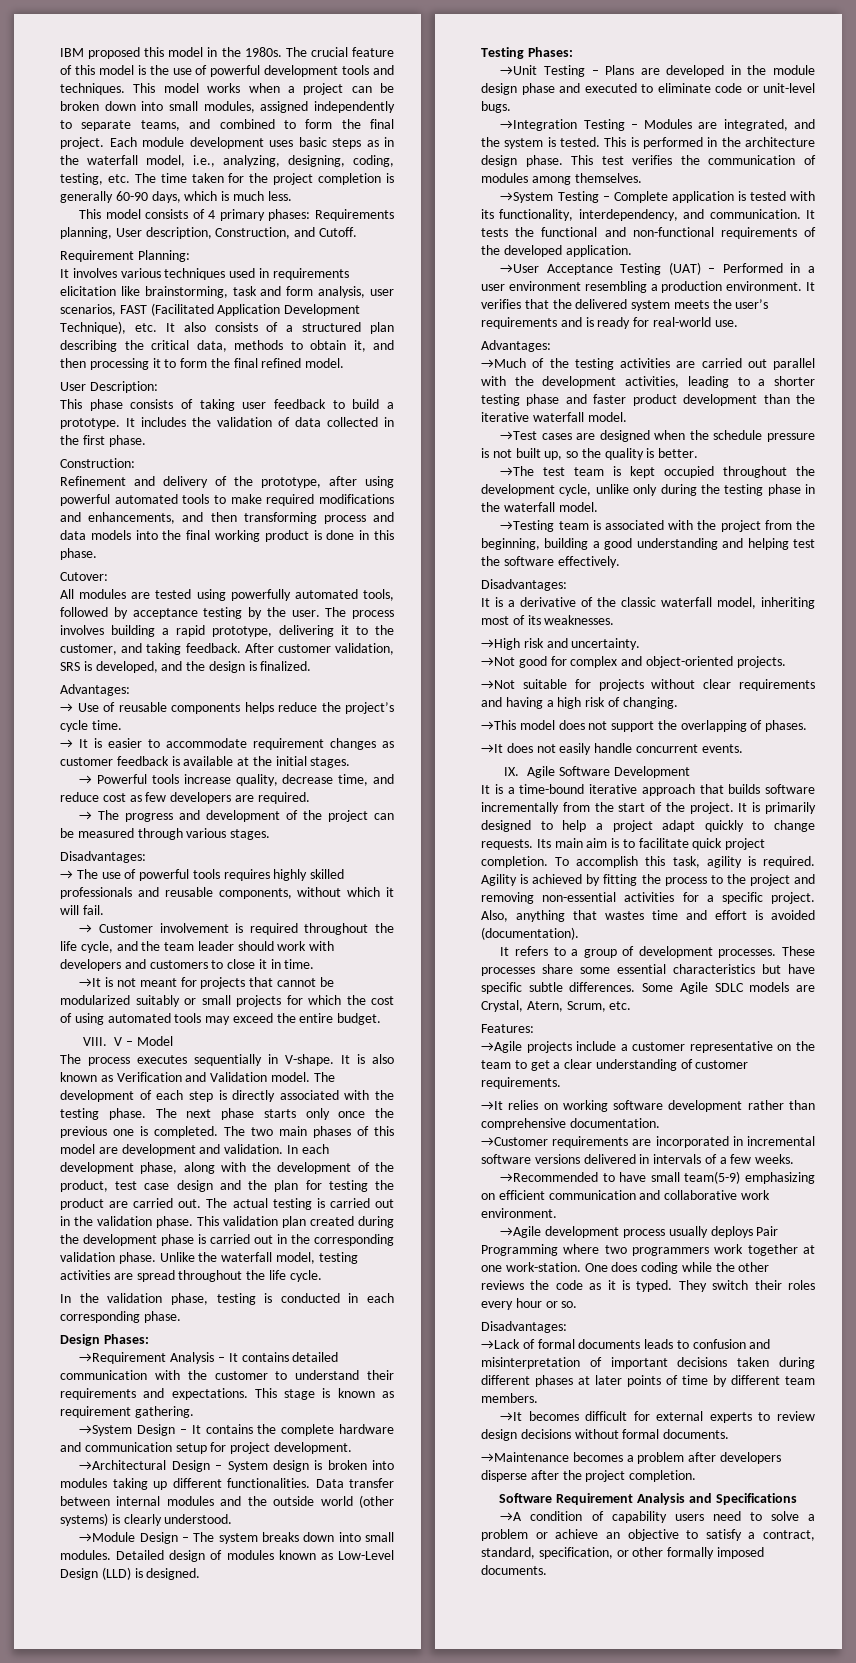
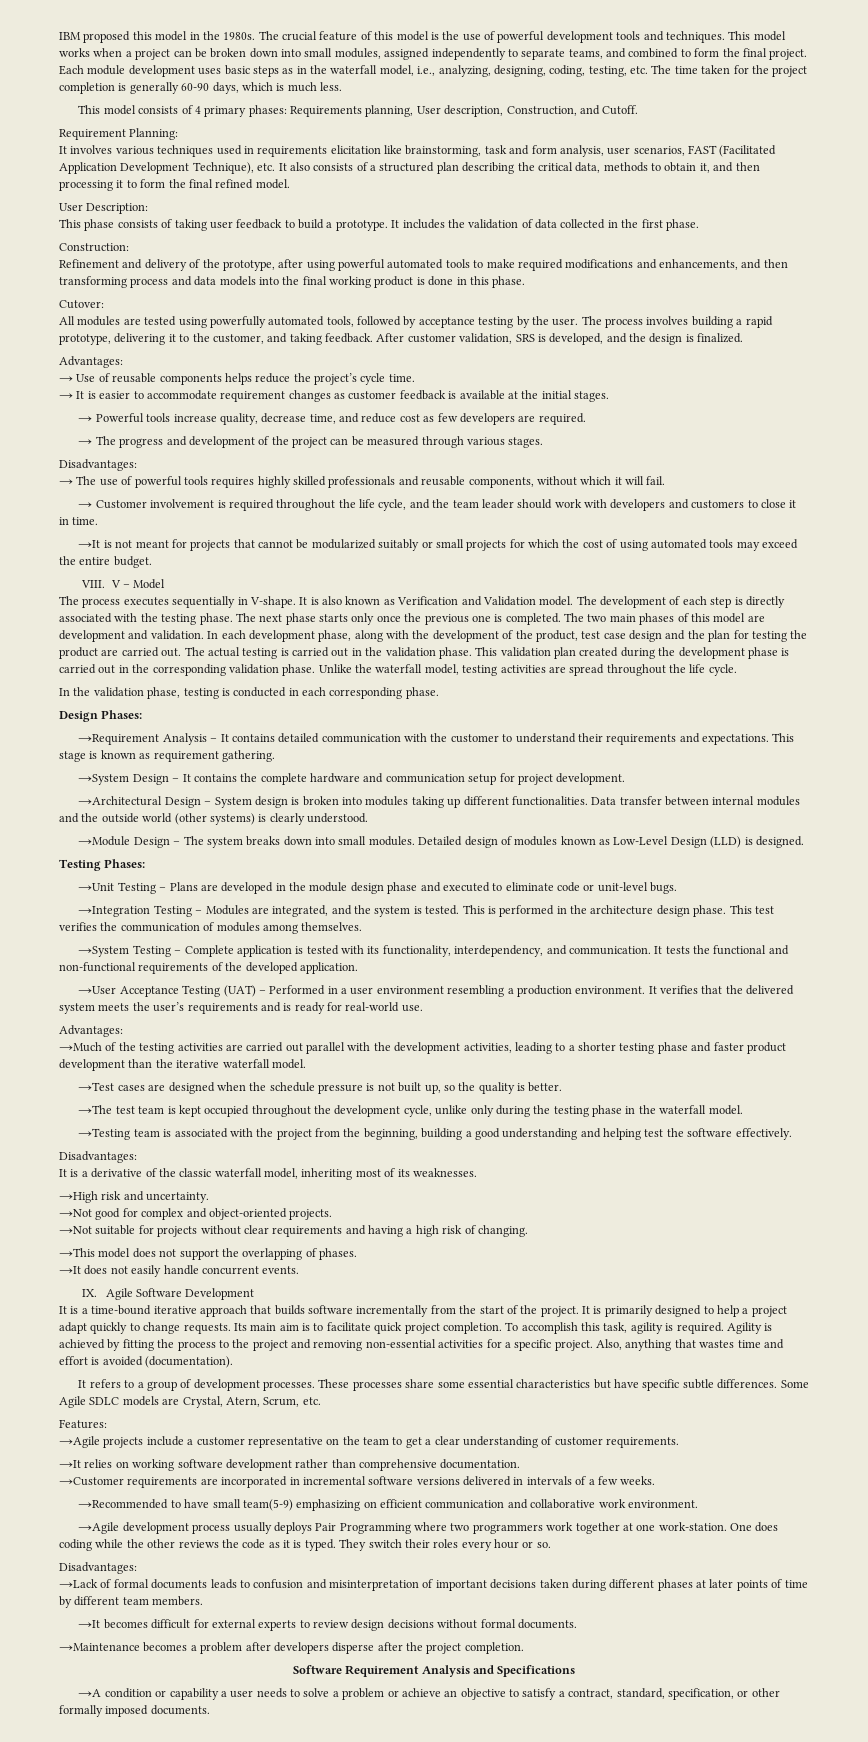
[591,1511,741,1523] of capability users need -> [155,1688,287,1700] or capability a user needs

